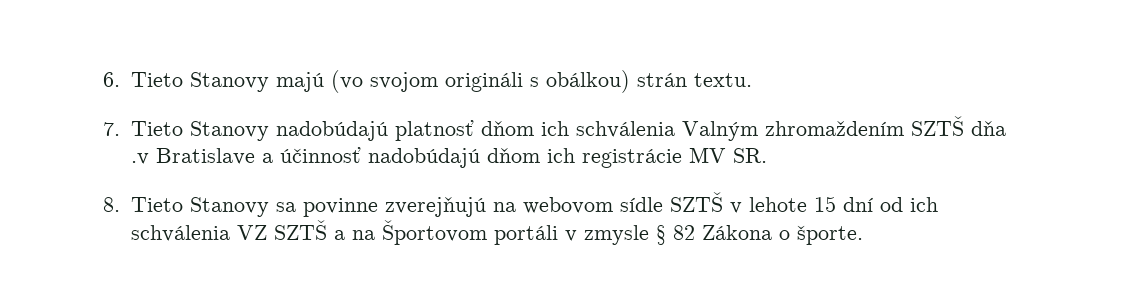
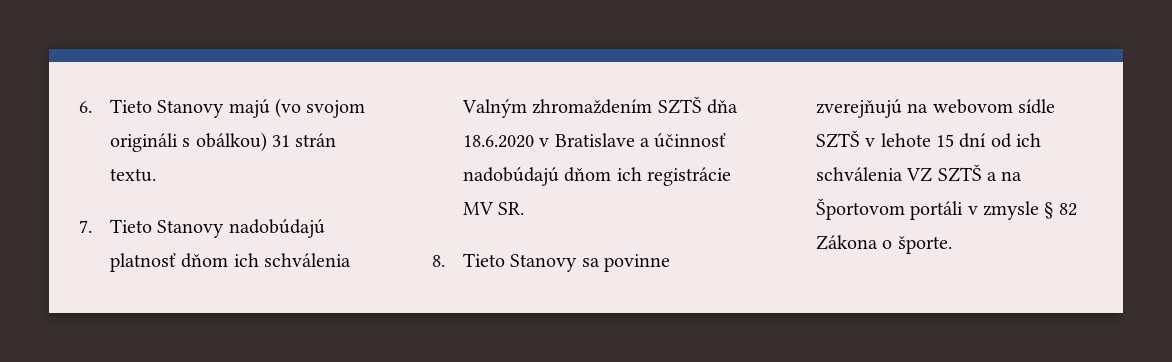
(630, 81) none -> [271,135,290,147] 31
[130,153,149,165] .v -> [462,135,550,148] 18.6.2020 v

